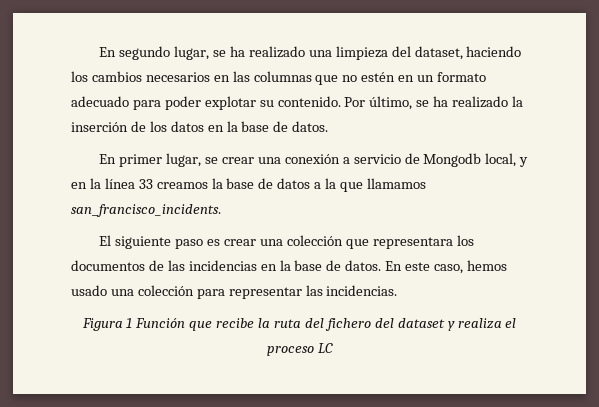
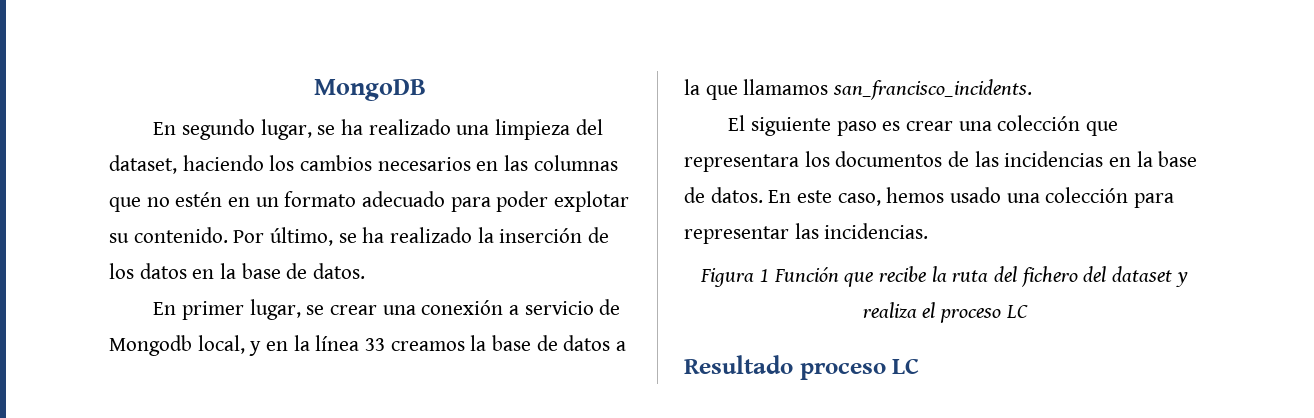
(99, 52) none -> [313,79,426,101] MongoDB //
(333, 348) none -> [684,355,920,380] // Resultado proceso LC

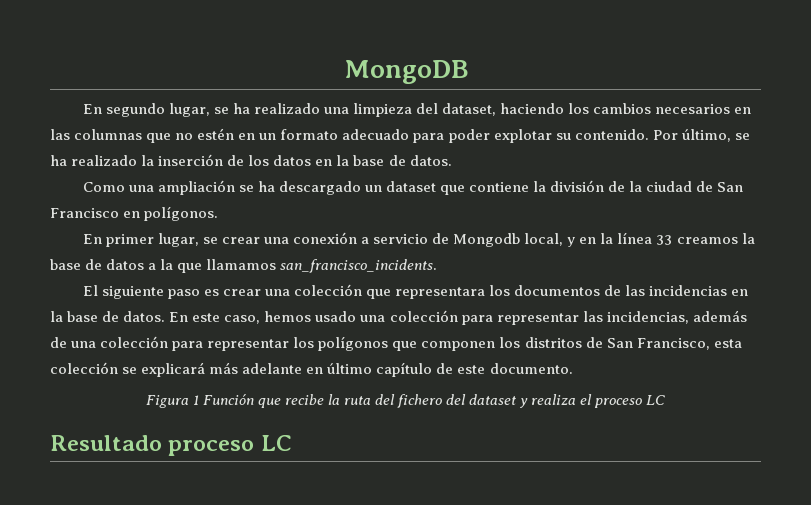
(366, 271) none -> [82,180,744,195] [50,206,219,221] // Como una ampliación se ha descargado un dataset que contiene la división de la ciudad de San Francisco en polígonos.
[824,223,929,239] incidencias. -> [606,310,747,324] [50,336,742,351] [50,362,573,377] incidencias, además de una colección para representar los polígonos que componen los distritos de San Francisco, esta colección se explicará más adelante en último capítulo de este documento.

